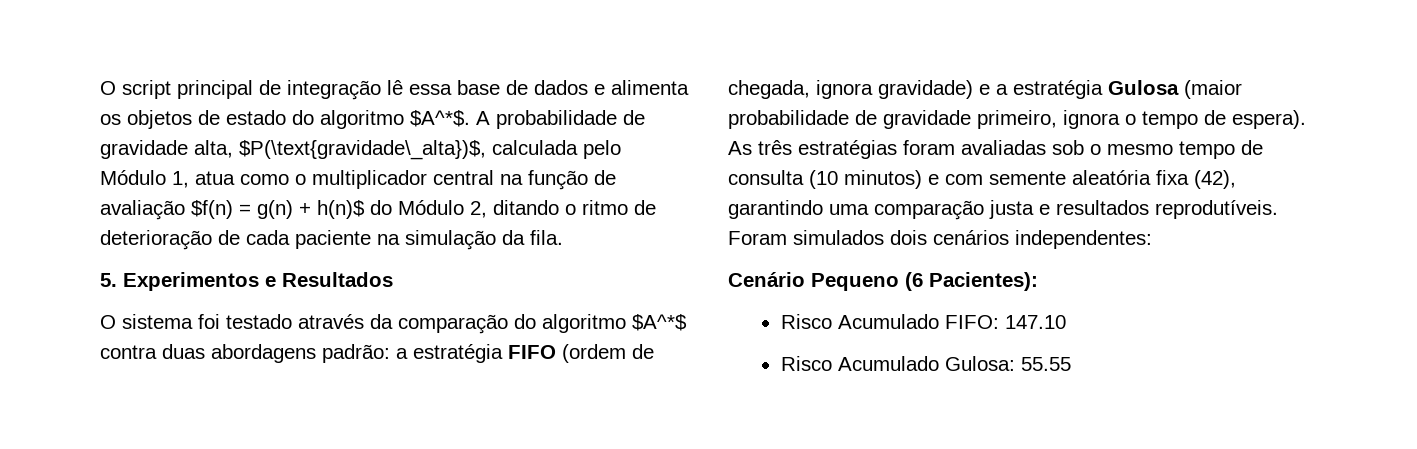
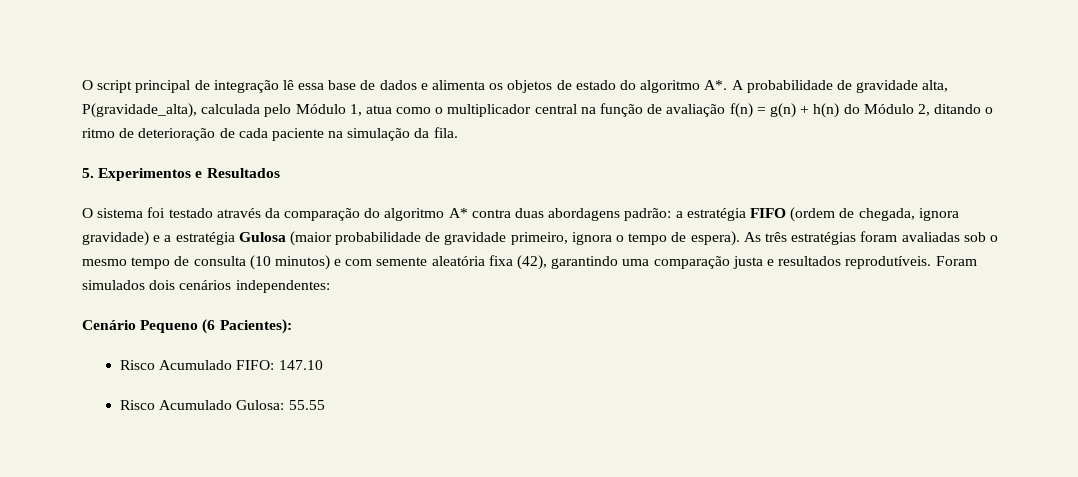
[410,110,470,127] $A^*$. -> [704,80,728,90] A*.
[239,140,486,160] $P(\text{gravidade\_alta})$, -> [82,103,197,118] P(gravidade_alta),
[191,200,233,219] $f(n) -> [729,103,753,118] f(n)
[317,200,365,219] h(n)$ -> [813,103,840,118] h(n)
[632,314,687,331] $A^*$ -> [448,208,468,218] A*

